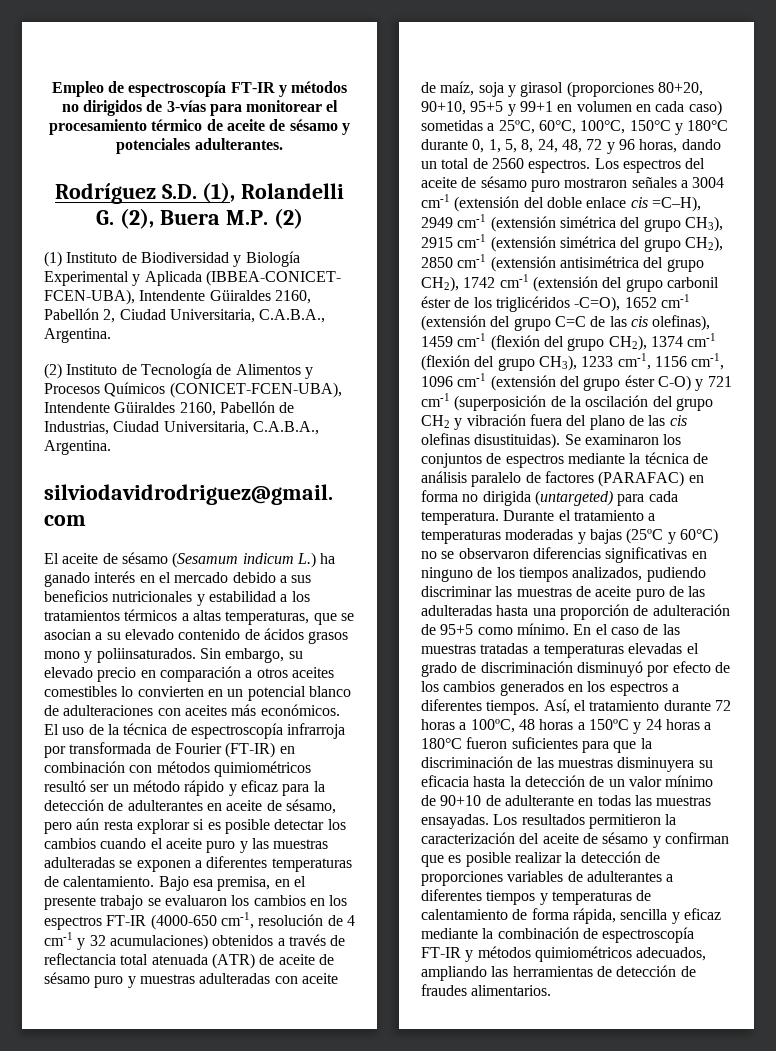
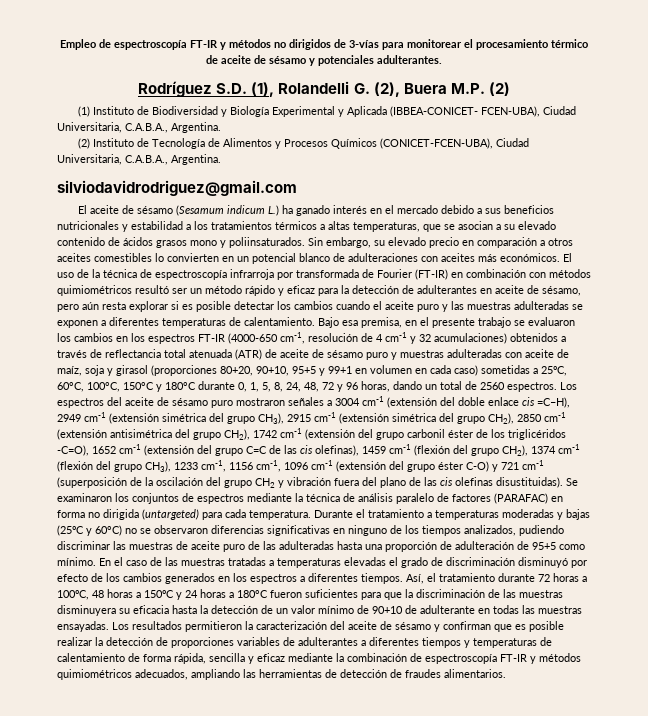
[139,290,311,304] [44,308,116,323] Intendente Güiraldes 2160, Pabellón 2, -> (540, 111) none
[44,401,295,416] [44,421,109,435] Intendente Güiraldes 2160, Pabellón de Industrias, -> (493, 143) none

